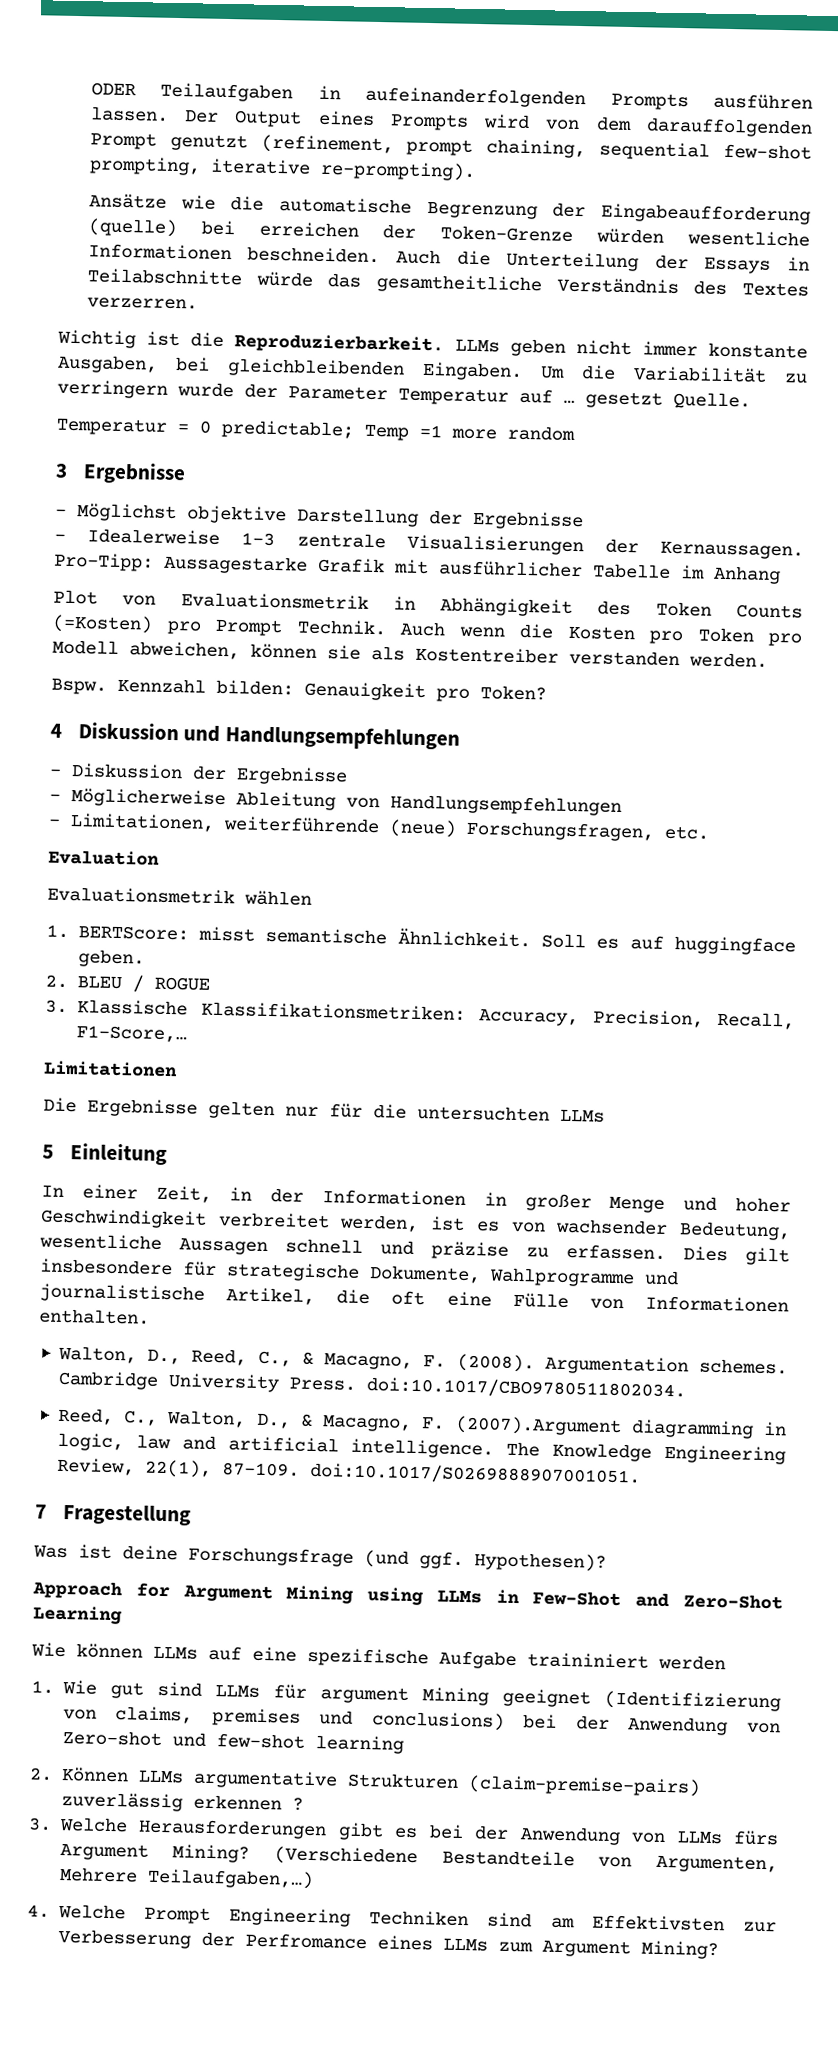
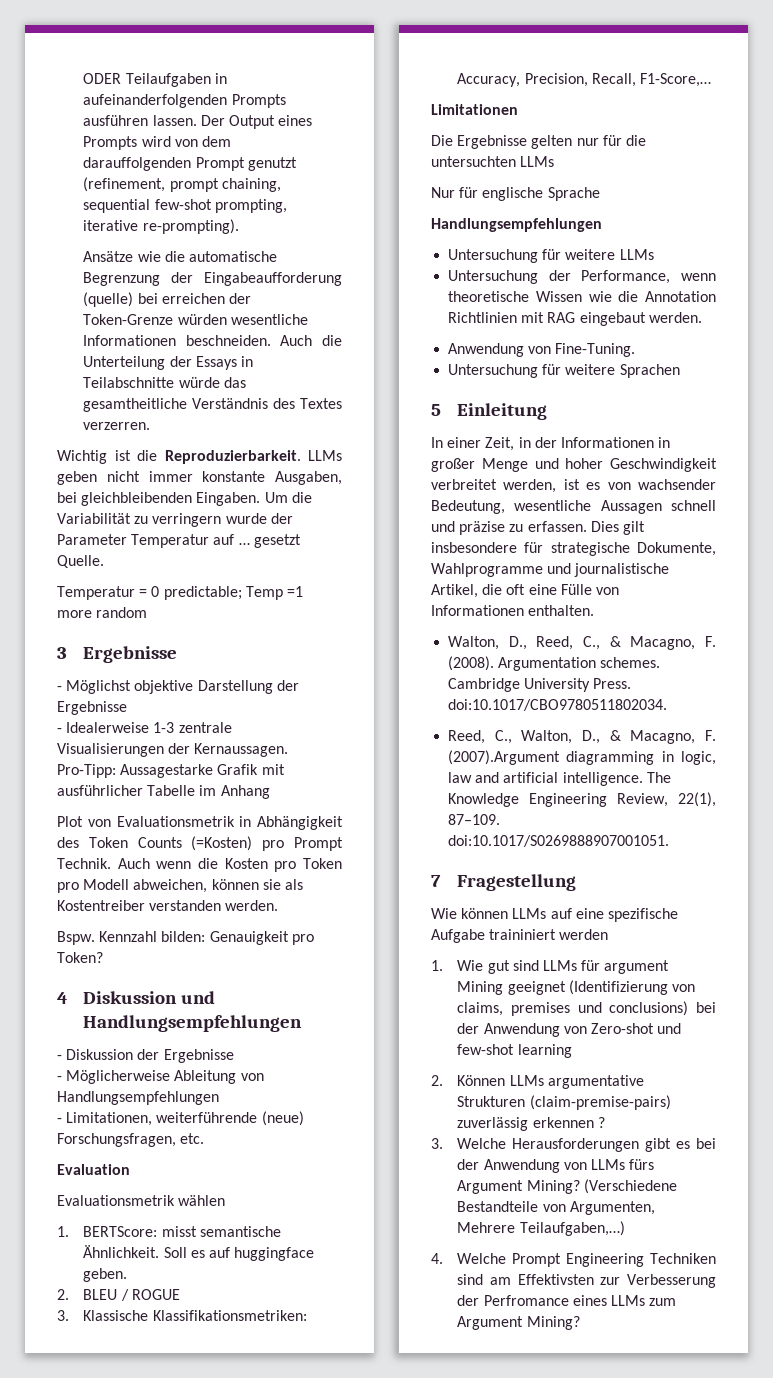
(605, 1116) none -> [431,187,600,201] [431,218,602,232] [448,249,654,263] [448,270,716,284] [448,291,716,302] [448,312,702,326] [448,343,636,357] [448,364,680,378] // Nur für englische Sprache // Handlungsempfehlungen // Untersuchung für weitere LLMs // Untersuchung der Performance, wenn theoretische Wissen wie die Annotation Richtlinien mit RAG eingebaut werden. // Anwendung von Fine-Tuning. // Untersuchung für weitere Sprachen
[33,1544,607,1572] [32,1580,783,1610] [33,1605,123,1625] // Was ist deine Forschungsfrage (und ggf. Hypothesen)? // Approach for Argument Mining using LLMs in Few-Shot and Zero-Shot Learning -> (577, 882) none

